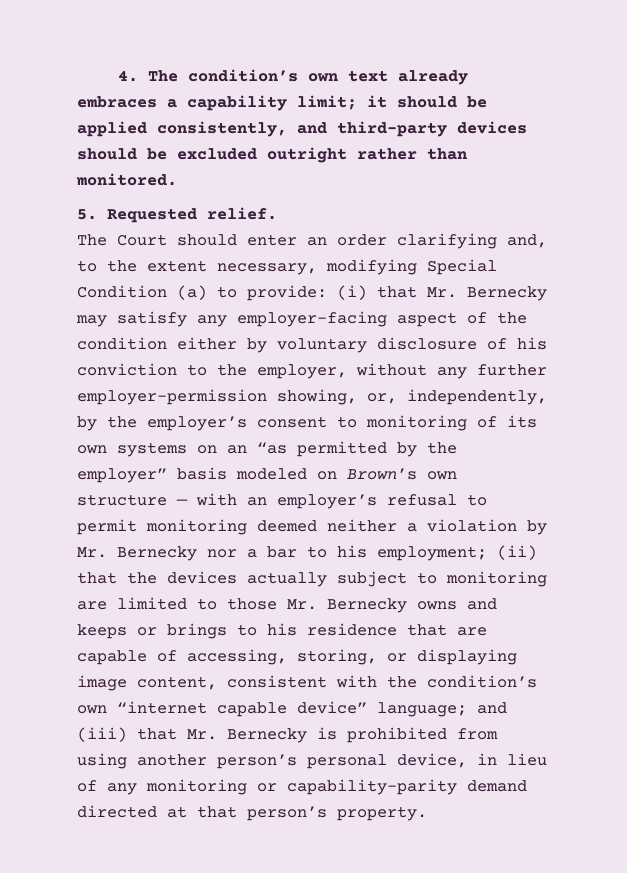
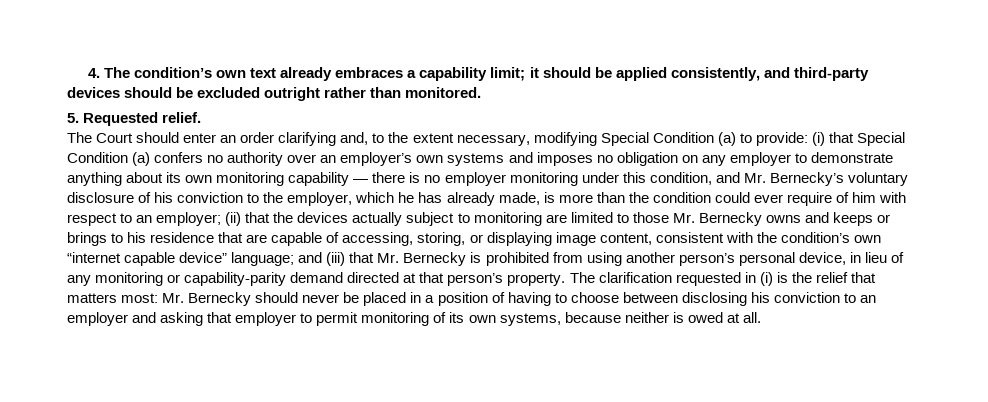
[427,286,547,301] [76,311,527,327] [77,337,267,353] Mr. Bernecky may satisfy any employer-facing aspect of the condition either by -> [856,132,905,146] [67,152,893,166] [67,172,844,186] Special Condition (a) confers no authority over an employer’s own systems and imposes no obligation on any employer to demonstrate anything about its own monitoring capability — there is no employer monitoring under this condition, and Mr. Bernecky’s
[356,363,547,379] [77,389,547,405] [77,415,537,431] [77,441,457,457] [77,467,457,483] [77,493,487,509] [77,519,547,535] [77,545,487,561] without any further employer-permission showing, or, independently, by the employer’s consent to monitoring of its own systems on an “as permitted by the employer” basis modeled on Brown’s own structure — with an employer’s refusal to permit monitoring deemed neither a violation by Mr. Bernecky nor a bar to his employment; -> [355,192,907,206] [67,212,222,226] which he has already made, is more than the condition could ever require of him with respect to an employer;
(427, 813) none -> [569,272,876,286] [67,292,876,306] [67,312,761,326] The clarification requested in (i) is the relief that matters most: Mr. Bernecky should never be placed in a position of having to choose between disclosing his conviction to an employer and asking that employer to permit monitoring of its own systems, because neither is owed at all.

